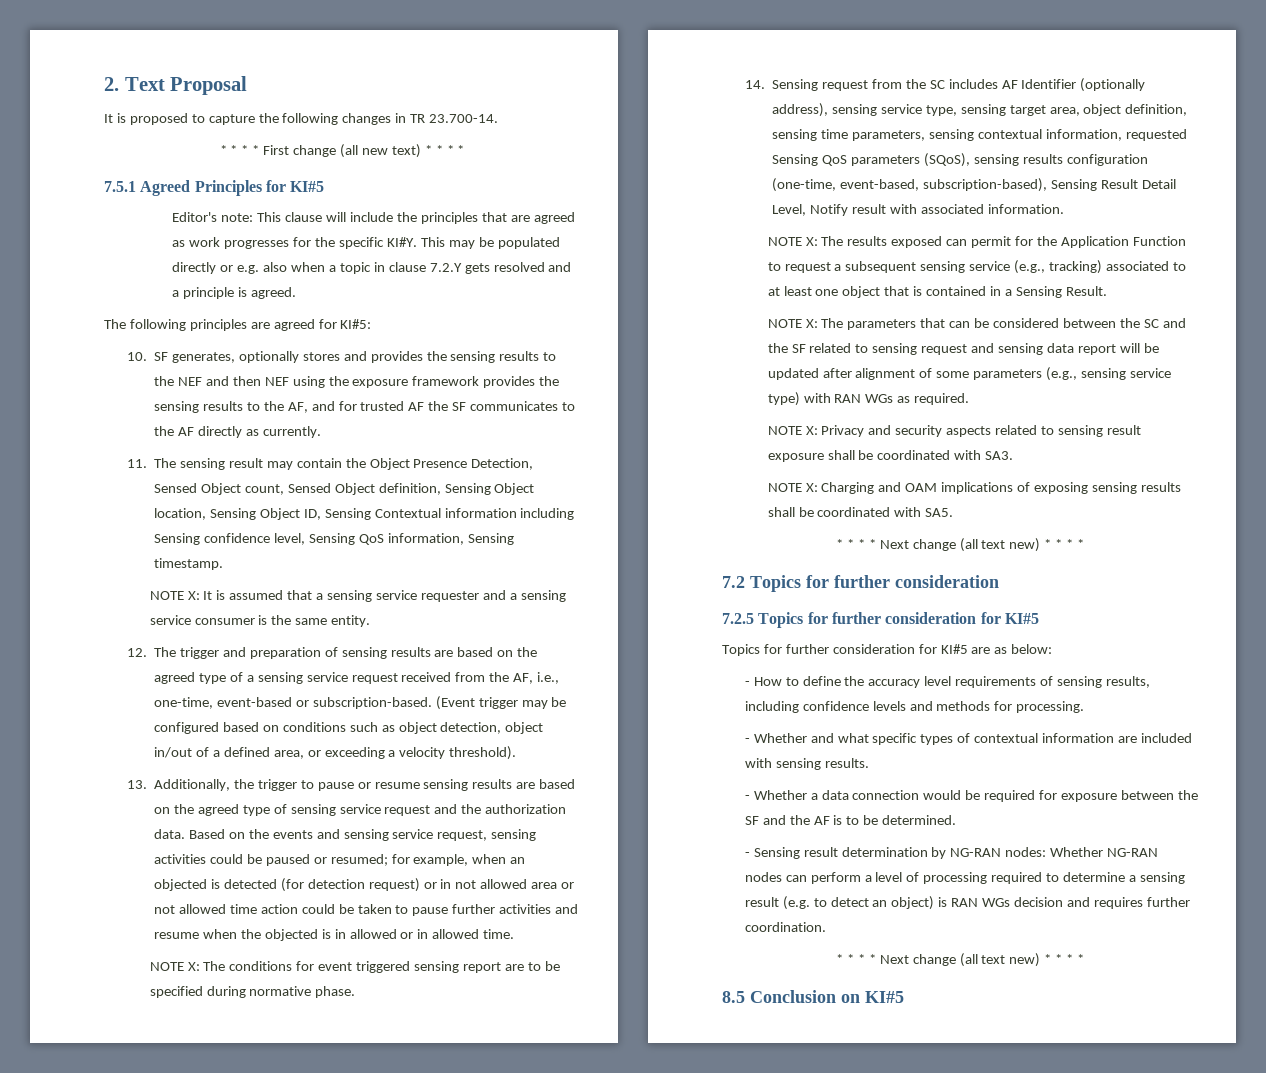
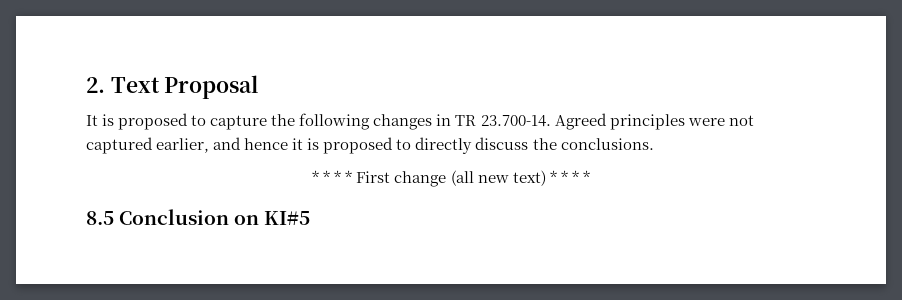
(499, 118) none -> [554,113,754,130] [86,137,654,154] Agreed principles were not captured earlier, and hence it is proposed to directly discuss the conclusions.
[104,180,325,196] [172,212,575,224] [172,237,560,249] [172,262,572,274] [172,287,297,299] [104,319,372,331] [126,351,557,363] [154,376,560,388] [154,401,576,413] [154,426,321,438] [126,458,534,470] [154,483,535,495] [154,508,575,520] [154,533,514,545] [154,558,224,570] [149,590,566,602] [149,615,371,627] [126,647,538,659] [154,672,560,684] [154,696,567,710] [154,722,544,734] [154,746,517,760] [126,779,576,791] [154,804,567,816] [154,829,537,841] [154,854,526,866] [154,878,575,892] [154,904,579,916] [154,929,515,941] [149,961,560,973] [149,986,356,998] [744,78,1146,92] [772,103,1188,117] [772,129,1187,141] [772,153,1148,167] [772,178,1176,192] [772,204,1064,216] [767,236,1186,248] [767,260,1186,274] [767,286,1107,298] [767,318,1186,330] [767,343,1159,355] [767,367,1171,381] [767,392,970,406] [767,425,1141,437] [767,450,1014,462] [767,482,1181,494] [767,507,954,517] [836,538,1084,552] [722,575,999,592] [722,612,1039,628] [722,644,1053,656] [744,676,1150,688] [744,701,1085,713] [744,733,1192,745] [744,758,869,770] [744,790,1198,802] [744,815,957,825] [744,847,1159,859] [744,872,1185,884] [744,896,1190,910] [744,922,826,932] [836,953,1084,967] // 7.5.1 Agreed Principles for KI#5 // Editor's note: This clause will include the principles that are agreed as work progresses for the specific KI#Y. This may be populated directly or e.g. also when a topic in clause 7.2.Y gets resolved and a principle is agreed. // The following principles are agreed for KI#5: // 10. SF generates, optionally stores and provides the sensing results to the NEF and then NEF using the exposure framework provides the sensing results to the AF, and for trusted AF the SF communicates to the AF directly as currently. // 11. The sensing result may contain the Object Presence Detection, Sensed Object count, Sensed Object definition, Sensing Object location, Sensing Object ID, Sensing Contextual information including Sensing confidence level, Sensing QoS information, Sensing timestamp. // NOTE X: It is assumed that a sensing service requester and a sensing service consumer is the same entity. // 12. The trigger and preparation of sensing results are based on the agreed type of a sensing service request received from the AF, i.e., one-time, event-based or subscription-based. (Event trigger may be configured based on conditions such as object detection, object in/out of a defined area, or exceeding a velocity threshold). // 13. Additionally, the trigger to pause or resume sensing results are based on the agreed type of sensing service request and the authorization data. Based on the events and sensing service request, sensing activities could be paused or resumed; for example, when an objected is detected (for detection request) or in not allowed area or not allowed time action could be taken to pause further activities and resume when the objected is in allowed or in allowed time. // NOTE X: The conditions for event triggered sensing report are to be specified during normative phase. // 14. Sensing request from the SC includes AF Identifier (optionally address), sensing service type, sensing target area, object definition, sensing time parameters, sensing contextual information, requested Sensing QoS parameters (SQoS), sensing results configuration (one-time, event-based, subscription-based), Sensing Result Detail Level, Notify result with associated information. // NOTE X: The results exposed can permit for the Application Function to request a subsequent sensing service (e.g., tracking) associated to at least one object that is contained in a Sensing Result. // NOTE X: The parameters that can be considered between the SC and the SF related to sensing request and sensing data report will be updated after alignment of some parameters (e.g., sensing service type) with RAN WGs as required. // NOTE X: Privacy and security aspects related to sensing result exposure shall be coordinated with SA3. // NOTE X: Charging and OAM implications of exposing sensing results shall be coordinated with SA5. // * * * * Next change (all text new) * * * * // 7.2 Topics for further consideration // 7.2.5 Topics for further consideration for KI#5 // Topics for further consideration for KI#5 are as below: // - How to define the accuracy level requirements of sensing results, including confidence levels and methods for processing. // - Whether and what specific types of contextual information are included with sensing results. // - Whether a data connection would be required for exposure between the SF and the AF is to be determined. // - Sensing result determination by NG-RAN nodes: Whether NG-RAN nodes can perform a level of processing required to determine a sensing result (e.g. to detect an object) is RAN WGs decision and requires further coordination. // * * * * Next change (all text new) * * * * -> (590, 176) none

